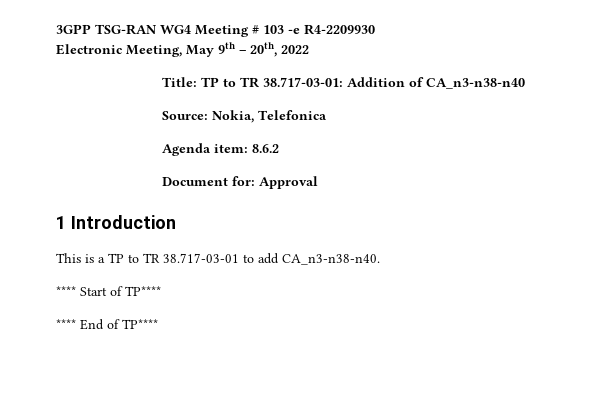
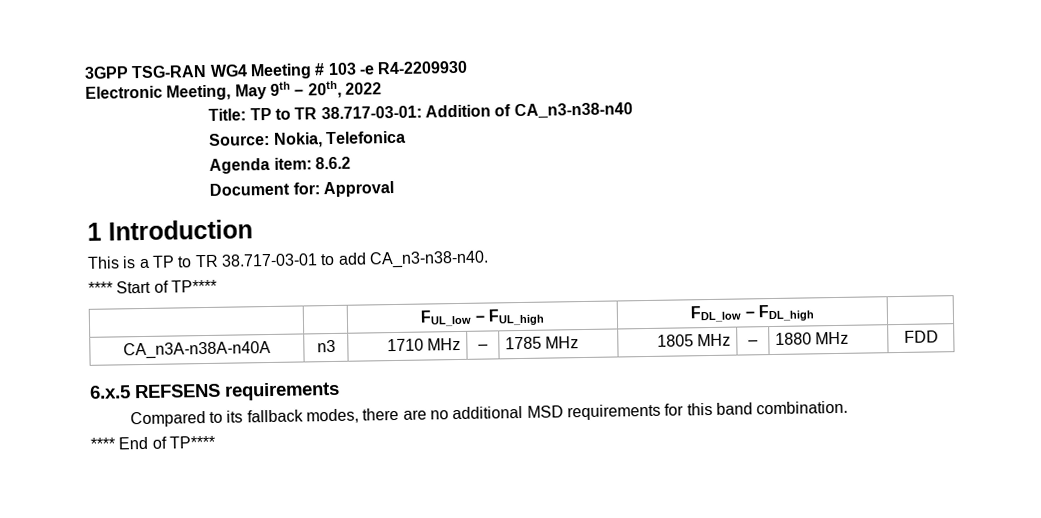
(161, 291) none -> [420,308,545,327] [690,304,815,323] [123,340,271,360] [316,339,336,353] [386,337,461,352] [478,344,488,350] [505,336,580,350] [656,333,731,347] [748,340,758,346] [775,331,850,345] [903,330,939,343] [89,381,340,401] [129,400,849,428] // | | FUL_low – FUL_high | FDL_low – FDL_high | // CA_n3A-n38A-n40A | n3 | 1710 MHz | – | 1785 MHz | 1805 MHz | – | 1880 MHz | FDD // 6.x.5 REFSENS requirements // Compared to its fallback modes, there are no additional MSD requirements for this band combination.

